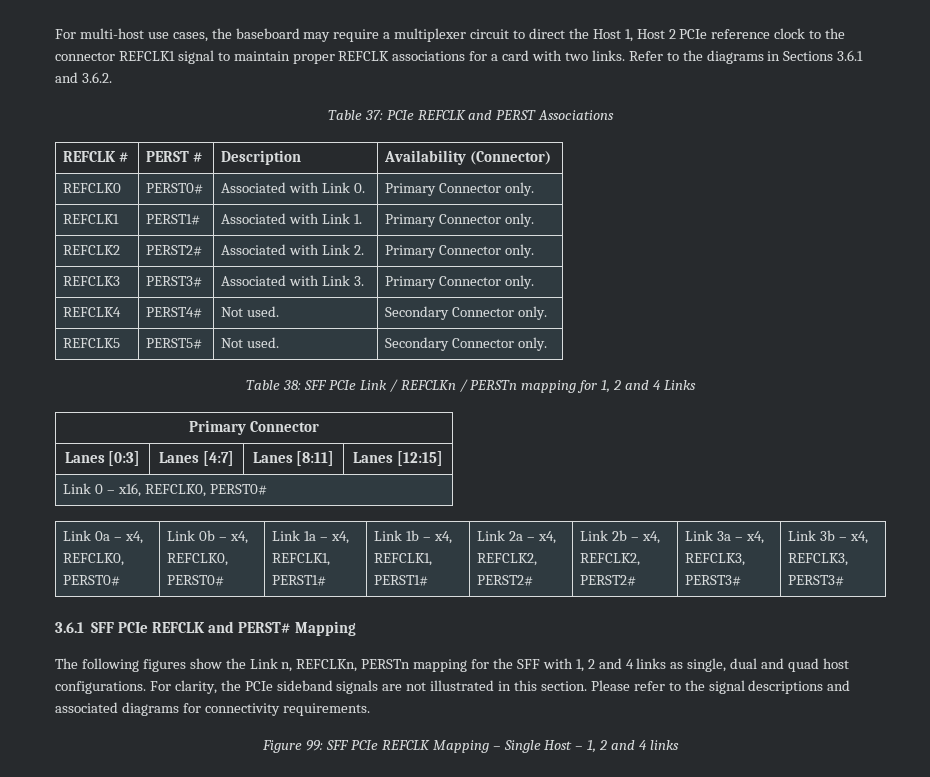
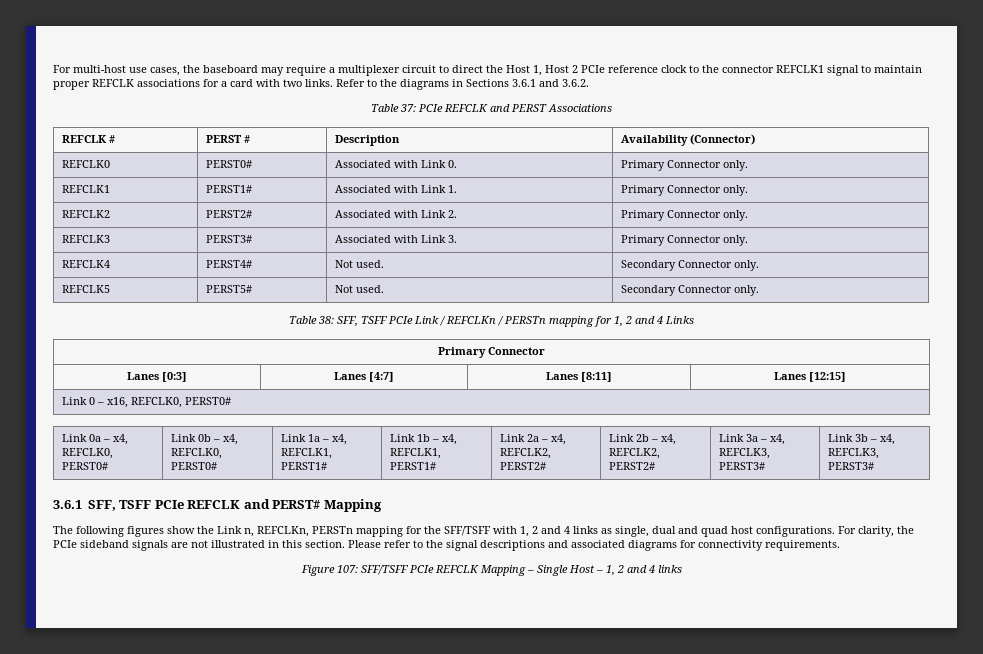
[303,380,327,390] SFF -> [337,316,387,327] SFF, TSFF
[91,622,115,633] SFF -> [87,500,152,511] SFF, TSFF
[516,659,540,669] SFF -> [444,526,491,536] SFF/TSFF
[306,740,349,751] 99: SFF -> [336,565,408,575] 107: SFF/TSFF

